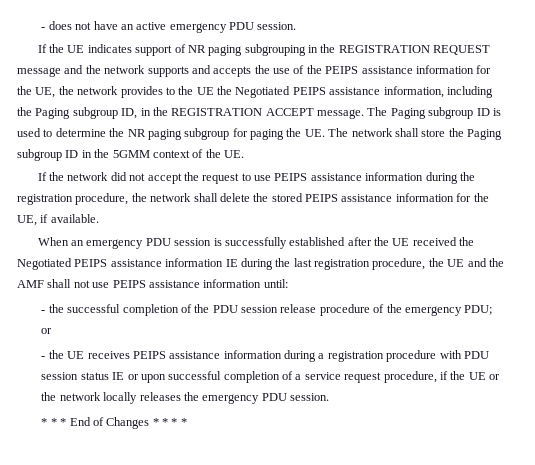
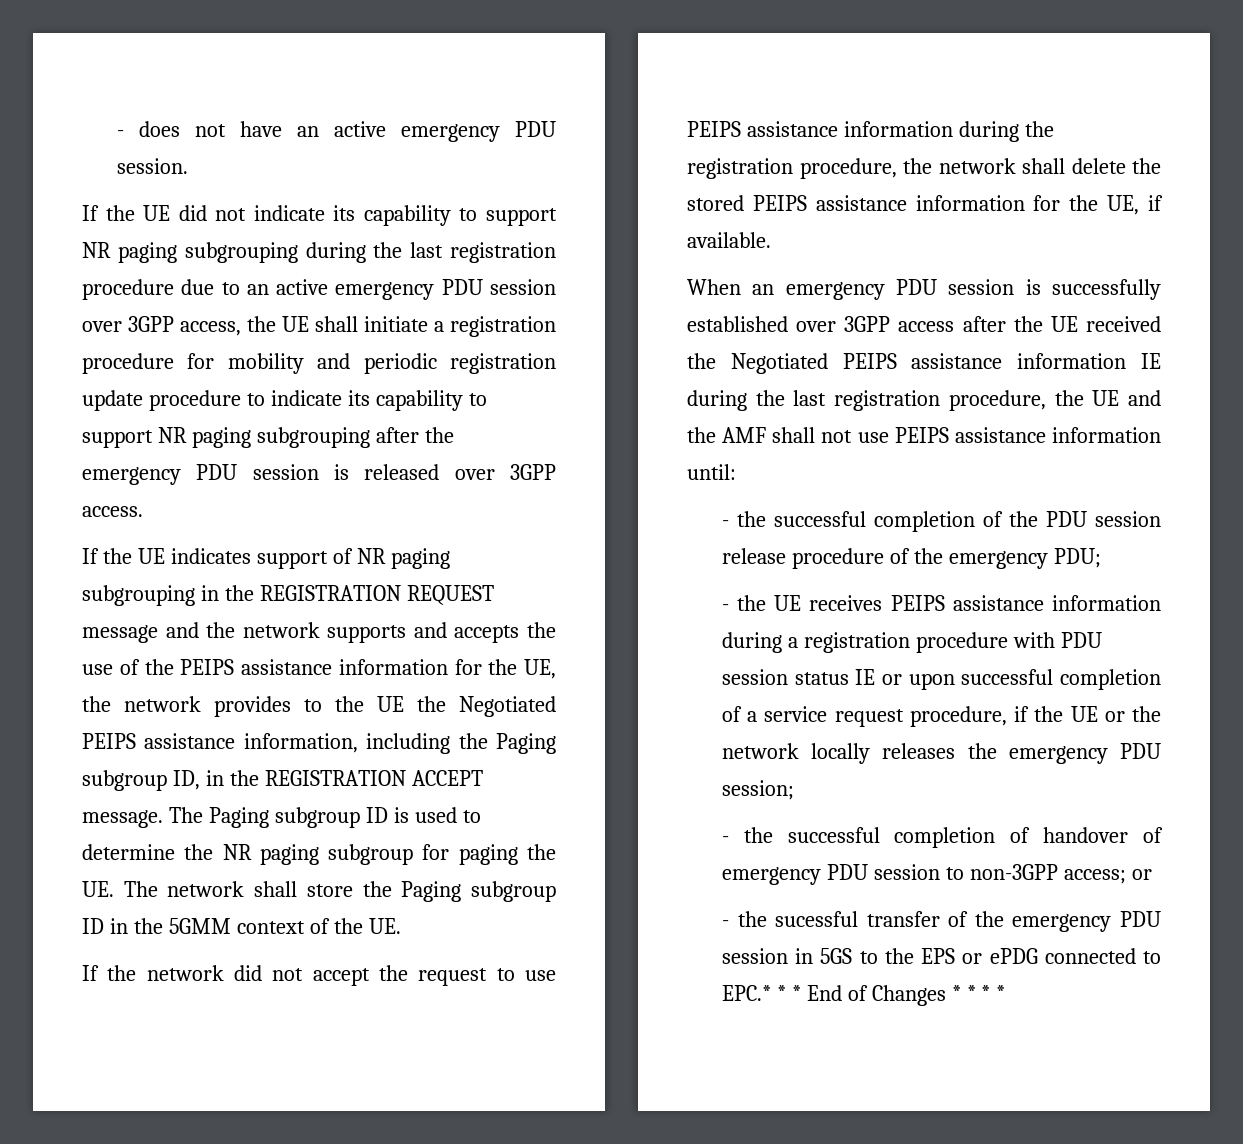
(297, 26) none -> [82,205,557,226] [82,242,556,263] [82,279,556,300] [82,316,556,337] [82,353,556,374] [82,390,487,411] [82,427,454,448] [82,464,556,485] [82,506,143,517] // If the UE did not indicate its capability to support NR paging subgrouping during the last registration procedure due to an active emergency PDU session over 3GPP access, the UE shall initiate a registration procedure for mobility and periodic registration update procedure to indicate its capability to support NR paging subgrouping after the emergency PDU session is released over 3GPP access.
(346, 241) none -> [796,316,955,332] over 3GPP access
[41,328,53,334] or -> (1101, 558) none
[290,393,330,401] [41,418,48,426] session. // * -> [721,780,794,800] [721,827,1163,848] [721,864,1152,885] [721,911,1161,932] [721,948,1161,964] [721,985,771,1001] session; // - the successful completion of handover of emergency PDU session to non-3GPP access; or // - the sucessful transfer of the emergency PDU session in 5GS to the EPS or ePDG connected to EPC.*

